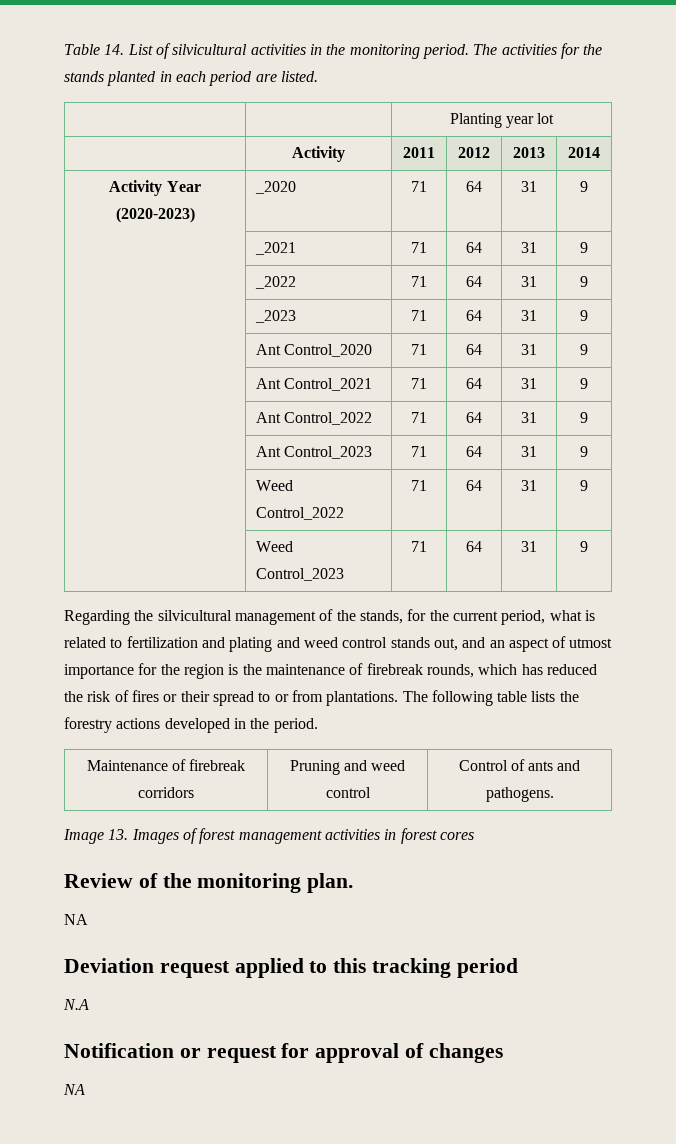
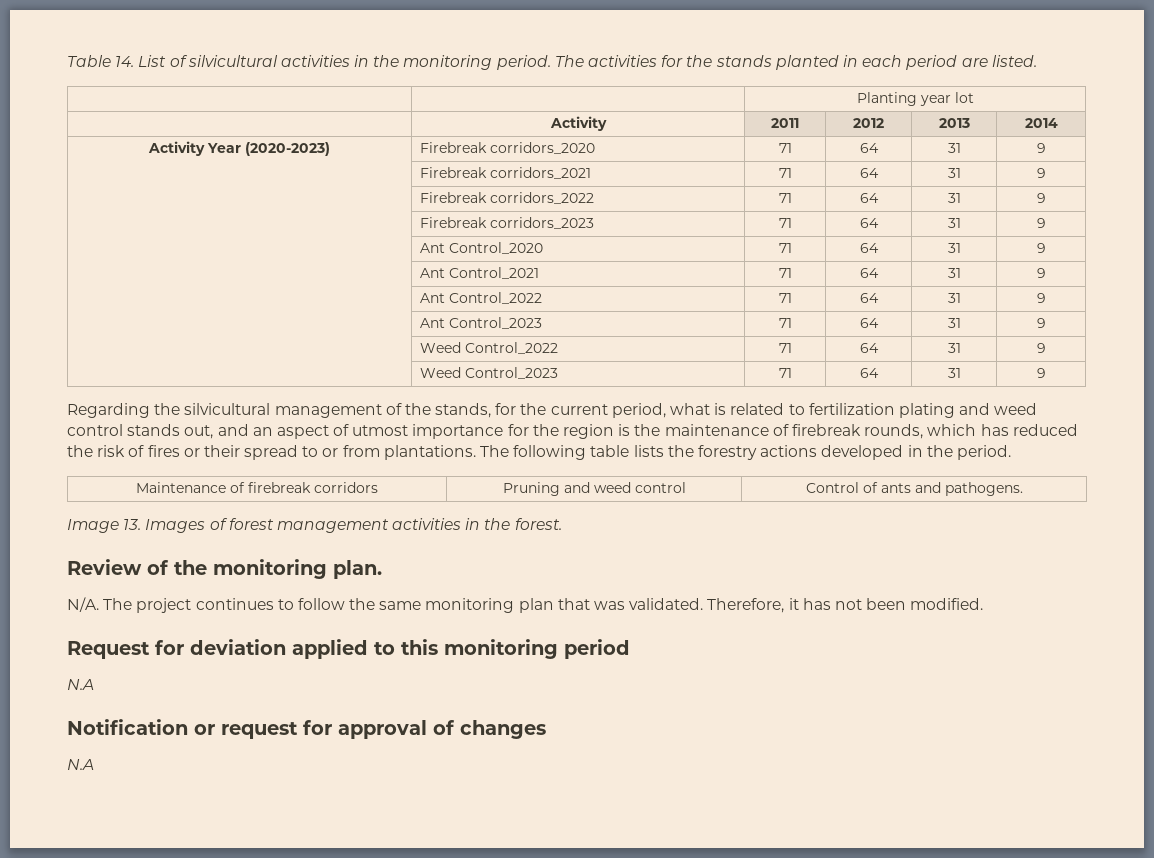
[254,181,296,194] [411,181,427,192] [466,181,482,192] [521,181,537,192] [580,181,588,192] [254,242,296,255] [411,242,427,253] [466,242,482,253] [521,242,537,253] [580,242,588,253] [254,276,296,289] [411,276,427,287] [466,276,482,287] [521,276,537,287] [580,276,588,287] [254,310,296,323] _2020 | 71 | 64 | 31 | 9 // | _2021 | 71 | 64 | 31 | 9 // | _2022 | 71 | 64 | 31 | 9 // | _2023 -> [420,142,596,154] [778,143,792,153] [859,143,879,153] [947,143,961,153] [1036,143,1046,153] [420,167,592,179] [778,168,792,178] [859,168,879,178] [947,168,961,178] [1036,168,1046,178] [420,192,595,204] [778,193,792,203] [859,193,879,203] [947,193,961,203] [1036,193,1046,203] [420,217,595,229] Firebreak corridors_2020 | 71 | 64 | 31 | 9 // | Firebreak corridors_2021 | 71 | 64 | 31 | 9 // | Firebreak corridors_2022 | 71 | 64 | 31 | 9 // | Firebreak corridors_2023
[201,637,225,648] and -> (895, 409) none
[400,828,474,844] forest cores -> [484,518,562,530] the forest.
[64,914,88,925] [64,958,230,978] NA // Deviation request -> [67,597,984,613] [67,639,286,659] N/A. The project continues to follow the same monitoring plan that was validated. Therefore, it has not been modified. // Request for deviation
[372,958,452,978] tracking -> [444,639,558,659] monitoring
[63,1084,85,1095] NA -> [67,759,94,770] N.A

